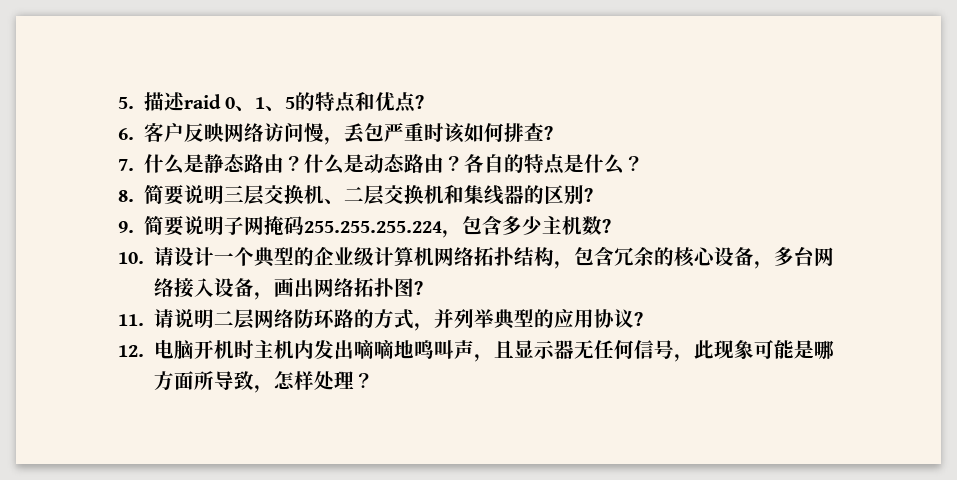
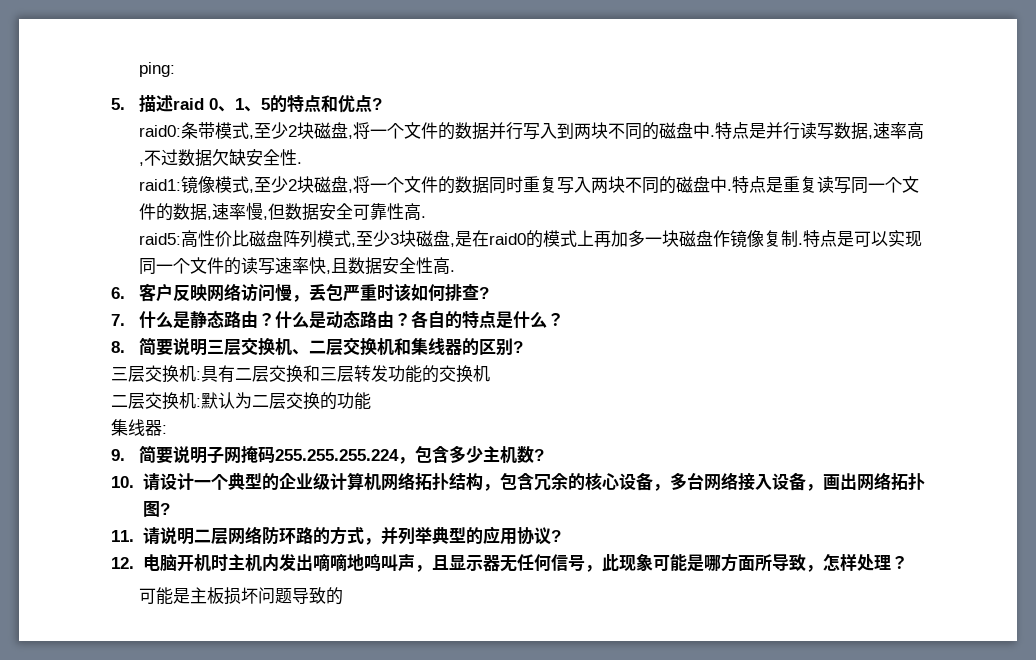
(118, 103) none -> [139,62,176,77] ping: //
(425, 102) none -> [139,122,925,140] [139,149,303,167] [139,176,920,194] [139,202,427,221] [139,230,923,248] [139,257,456,275] // raid0:条带模式,至少2块磁盘,将一个文件的数据并行写入到两块不同的磁盘中.特点是并行读写数据,速率高,不过数据欠缺安全性. // raid1:镜像模式,至少2块磁盘,将一个文件的数据同时重复写入两块不同的磁盘中.特点是重复读写同一个文件的数据,速率慢,但数据安全可靠性高. // raid5:高性价比磁盘阵列模式,至少3块磁盘,是在raid0的模式上再加多一块磁盘作镜像复制.特点是可以实现同一个文件的读写速率快,且数据安全性高.
(593, 195) none -> [111,365,490,383] [111,392,371,410] [111,419,167,436] // 三层交换机:具有二层交换和三层转发功能的交换机 // 二层交换机:默认为二层交换的功能 // 集线器:
(374, 380) none -> [139,587,344,605] // 可能是主板损坏问题导致的

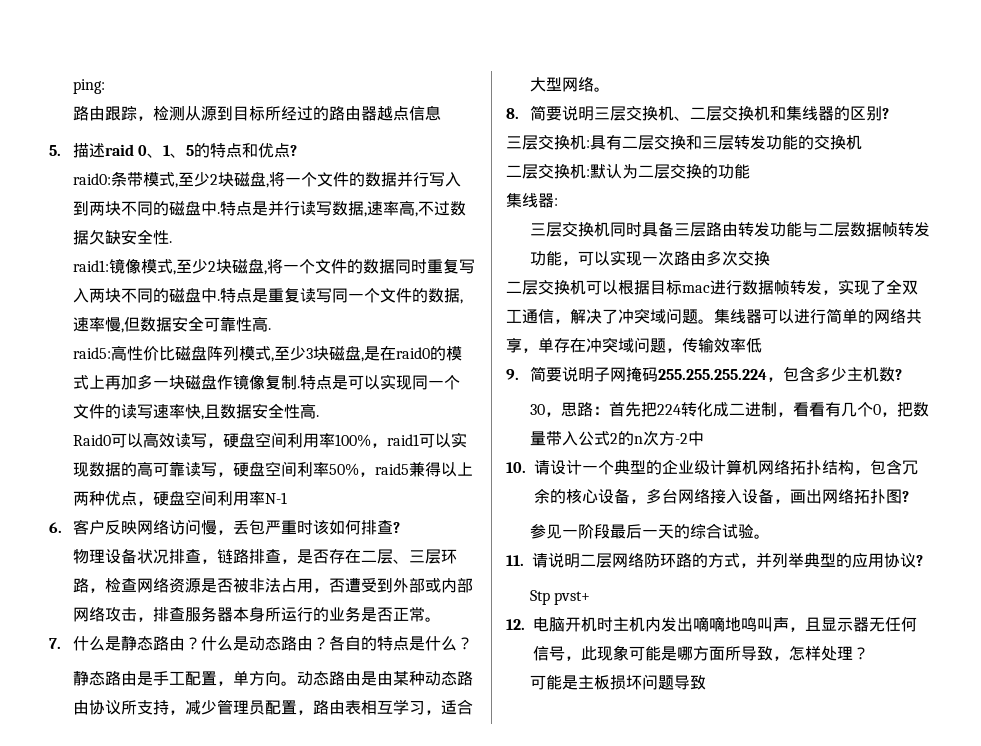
(176, 69) none -> [72,105,441,121] // 路由跟踪，检测从源到目标所经过的路由器越点信息
(456, 271) none -> [72,432,467,448] [72,461,473,477] [72,490,287,506] // Raid0可以高效读写，硬盘空间利用率100%，raid1可以实现数据的高可靠读写，硬盘空间利率50%，raid5兼得以上两种优点，硬盘空间利用率N-1
(490, 293) none -> [72,548,457,564] [72,578,473,593] [72,606,441,622] // 物理设备状况排查，链路排查，是否存在二层、三层环路，检查网络资源是否被非法占用，否遭受到外部或内部网络攻击，排查服务器本身所运行的业务是否正常。
(565, 319) none -> [72,670,473,686] [72,699,473,715] [529,77,610,92] // 静态路由是手工配置，单方向。动态路由是由某种动态路由协议所支持，减少管理员配置，路由表相互学习，适合大型网络。
(167, 429) none -> [529,221,930,237] [529,250,770,266] [506,279,918,295] [506,308,922,324] [506,337,762,353] // 三层交换机同时具备三层路由转发功能与二层数据帧转发功能，可以实现一次路由多次交换 // 二层交换机可以根据目标mac进行数据帧转发，实现了全双工通信，解决了冲突域问题。集线器可以进行简单的网络共享，单存在冲突域问题，传输效率低
(545, 455) none -> [529,402,929,417] [529,430,704,446] // 30，思路：首先把224转化成二进制，看看有几个0，把数量带入公式2的n次方-2中
(170, 509) none -> [529,523,770,539] // 参见一阶段最后一天的综合试验。
(561, 536) none -> [529,590,590,605] // Stp pvst+
[326,587,344,605] 的 -> (706, 682) none

